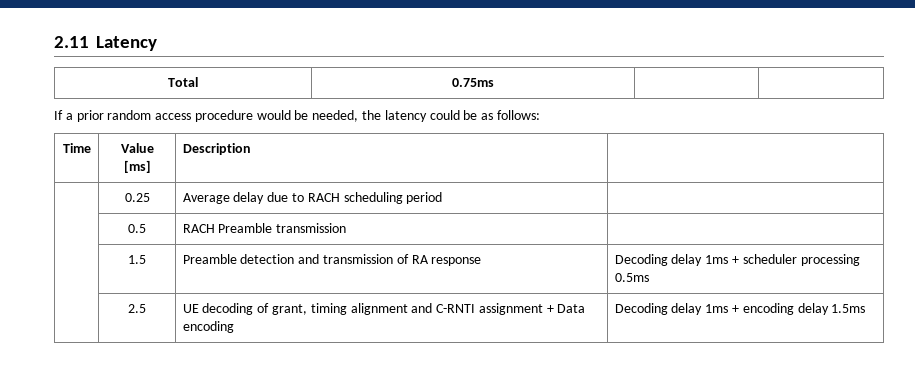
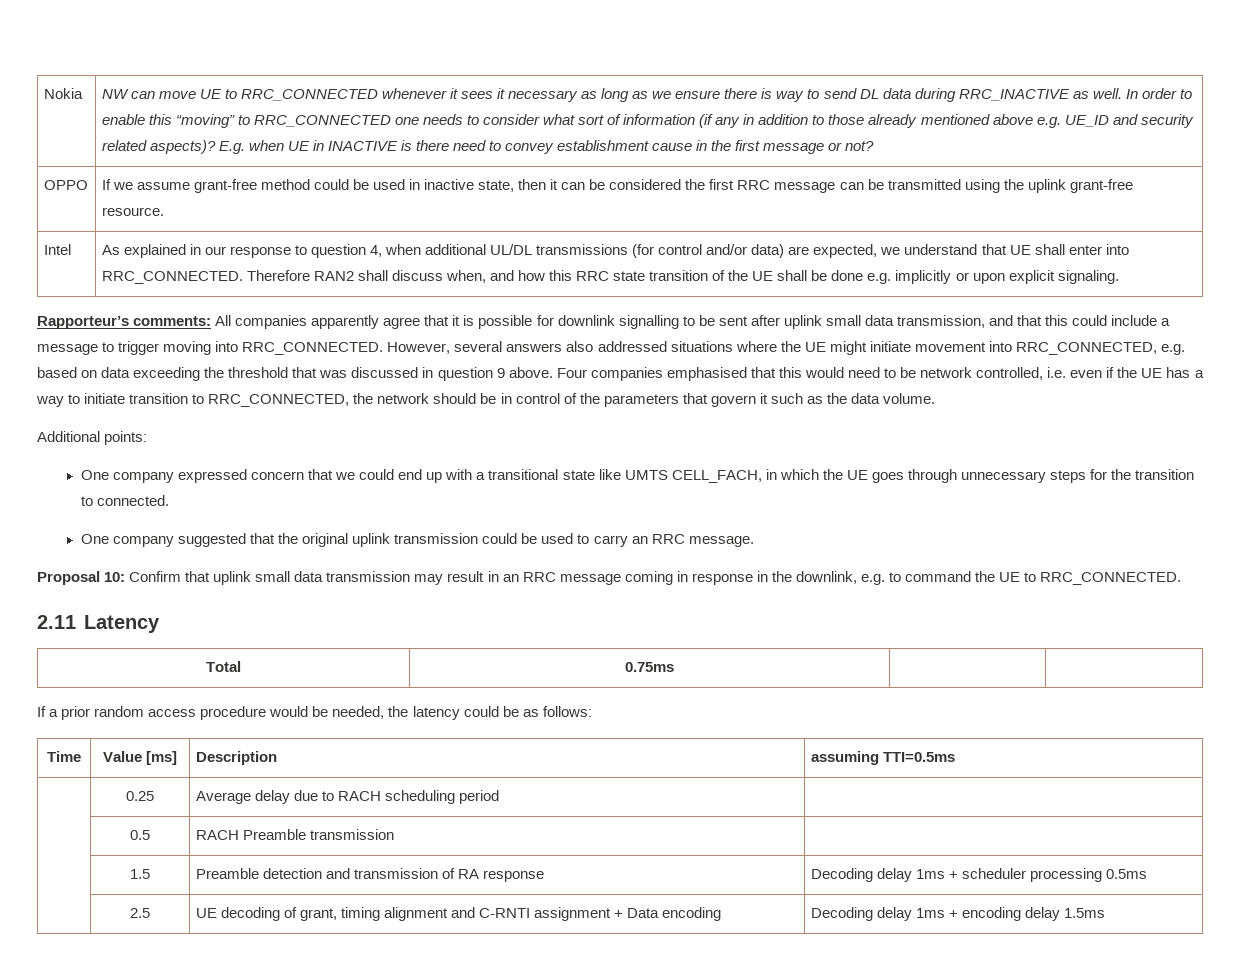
(54, 42) none -> [43,88,83,99] [101,88,1192,102] [101,114,1194,128] [101,140,875,154] [43,180,88,190] [101,179,1133,193] [101,207,164,216] [43,244,71,255] [101,244,1129,258] [101,270,1119,284] [37,315,1171,329] [37,341,1185,355] [37,367,1204,381] [36,393,936,407] [37,431,148,445] [80,469,1195,483] [80,495,169,506] [80,533,754,547] [37,571,1182,585] Nokia | NW can move UE to RRC_CONNECTED whenever it sees it necessary as long as we ensure there is way to send DL data during RRC_INACTIVE as well. In order to enable this “moving” to RRC_CONNECTED one needs to consider what sort of information (if any in addition to those already mentioned above e.g. UE_ID and security related aspects)? E.g. when UE in INACTIVE is there need to convey establishment cause in the first message or not? // OPPO | If we assume grant-free method could be used in inactive state, then it can be considered the first RRC message can be transmitted using the uplink grant-free resource. // Intel | As explained in our response to question 4, when additional UL/DL transmissions (for control and/or data) are expected, we understand that UE shall enter into RRC_CONNECTED. Therefore RAN2 shall discuss when, and how this RRC state transition of the UE shall be done e.g. implicitly or upon explicit signaling. // Rapporteur’s comments: All companies apparently agree that it is possible for downlink signalling to be sent after uplink small data transmission, and that this could include a message to trigger moving into RRC_CONNECTED. However, several answers also addressed situations where the UE might initiate movement into RRC_CONNECTED, e.g. based on data exceeding the threshold that was discussed in question 9 above. Four companies emphasised that this would need to be network controlled, i.e. even if the UE has a way to initiate transition to RRC_CONNECTED, the network should be in control of the parameters that govern it such as the data volume. // Additional points: // One company expressed concern that we could end up with a transitional state like UMTS CELL_FACH, in which the UE goes through unnecessary steps for the transition to connected. // One company suggested that the original uplink transmission could be used to carry an RRC message. // Proposal 10: Confirm that uplink small data transmission may result in an RRC message coming in response in the downlink, e.g. to command the UE to RRC_CONNECTED. //
(251, 149) none -> [810,751,955,765] assuming TTI=0.5ms

